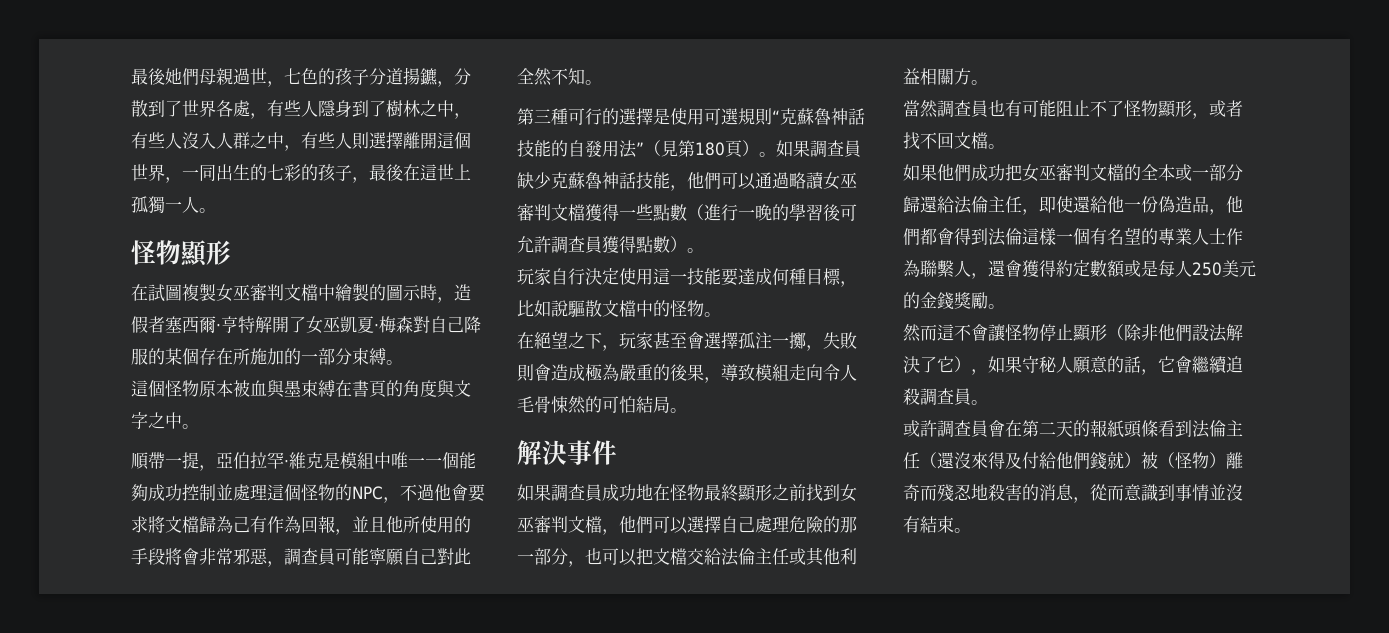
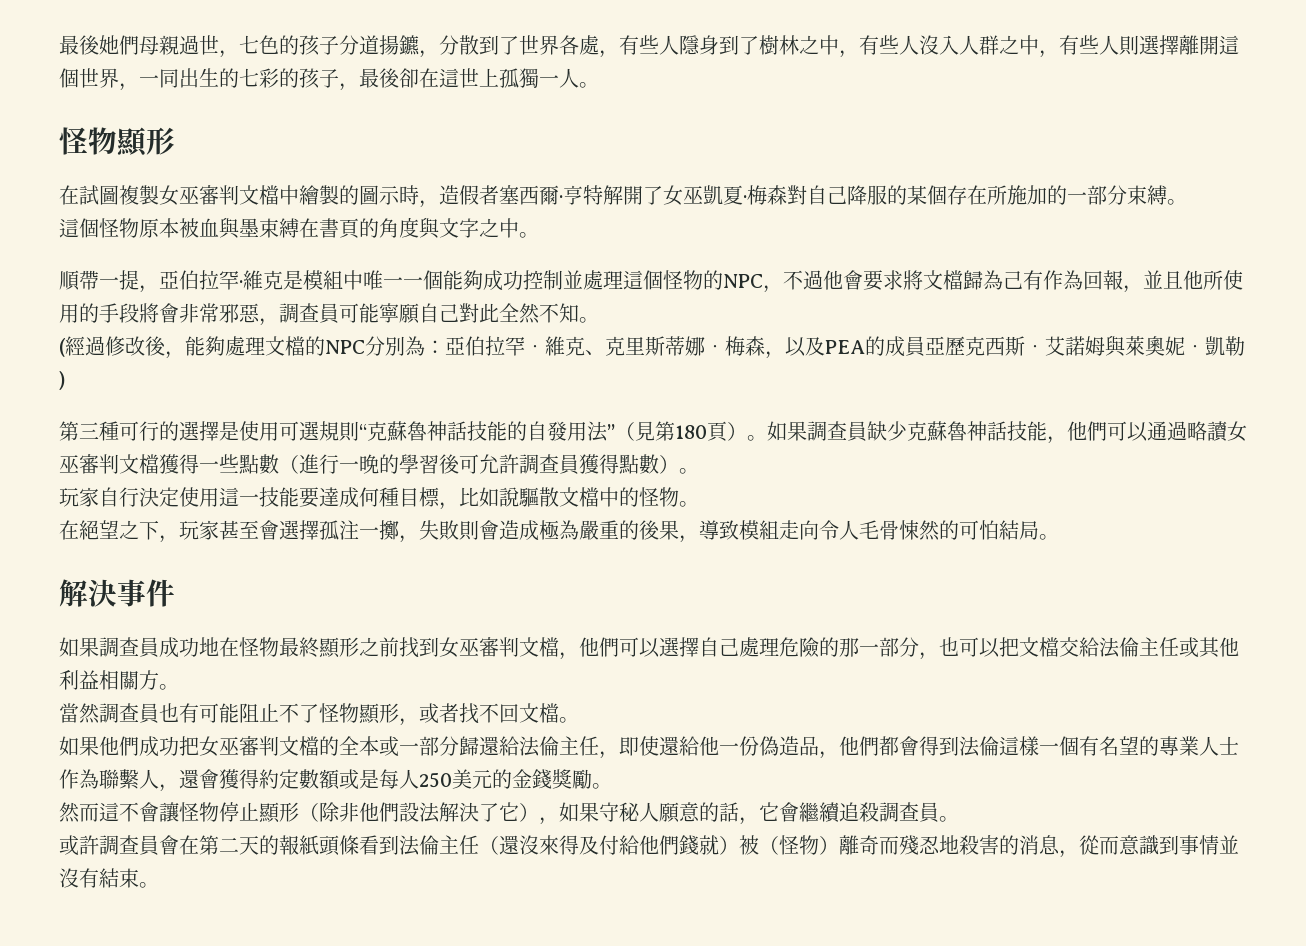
(404, 172) none -> [399,68,419,88] 卻
(602, 82) none -> [59,335,1245,359] [59,371,65,390] // (經過修改後，能夠處理文檔的NPC分別為：亞伯拉罕‧維克、克里斯蒂娜‧梅森，以及PEA的成員亞歷克西斯‧艾諾姆與萊奧妮‧凱勒)

